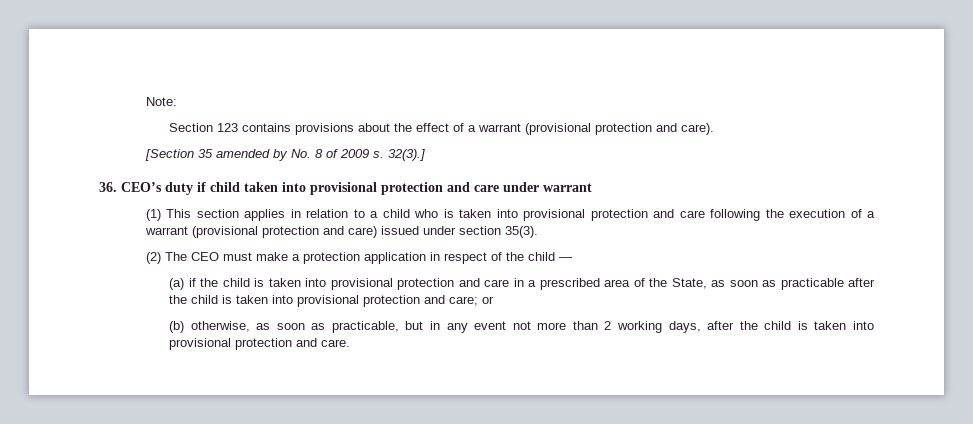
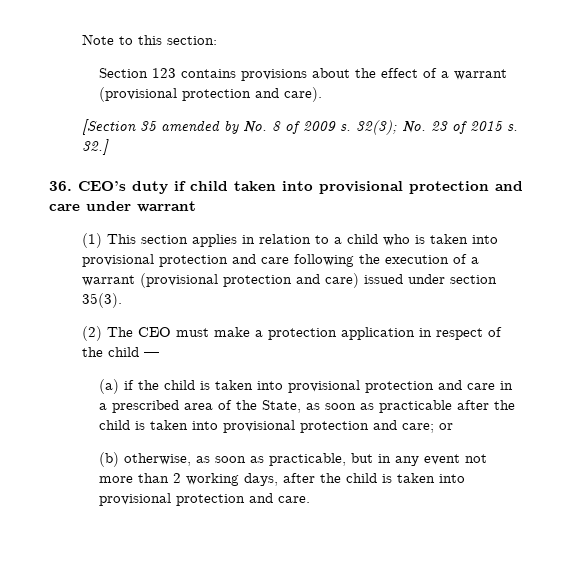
[145,97,177,106] Note: -> [82,34,218,45] Note to this section:
[387,149,425,161] 32(3).] -> [356,120,519,135] [82,139,110,155] 32(3); No. 23 of 2015 s. 32.]

